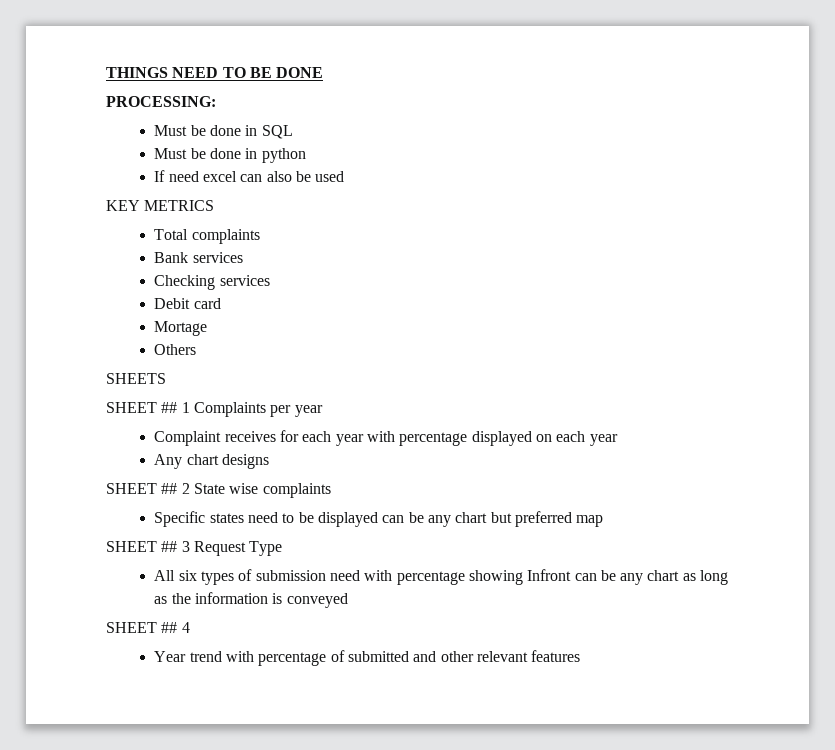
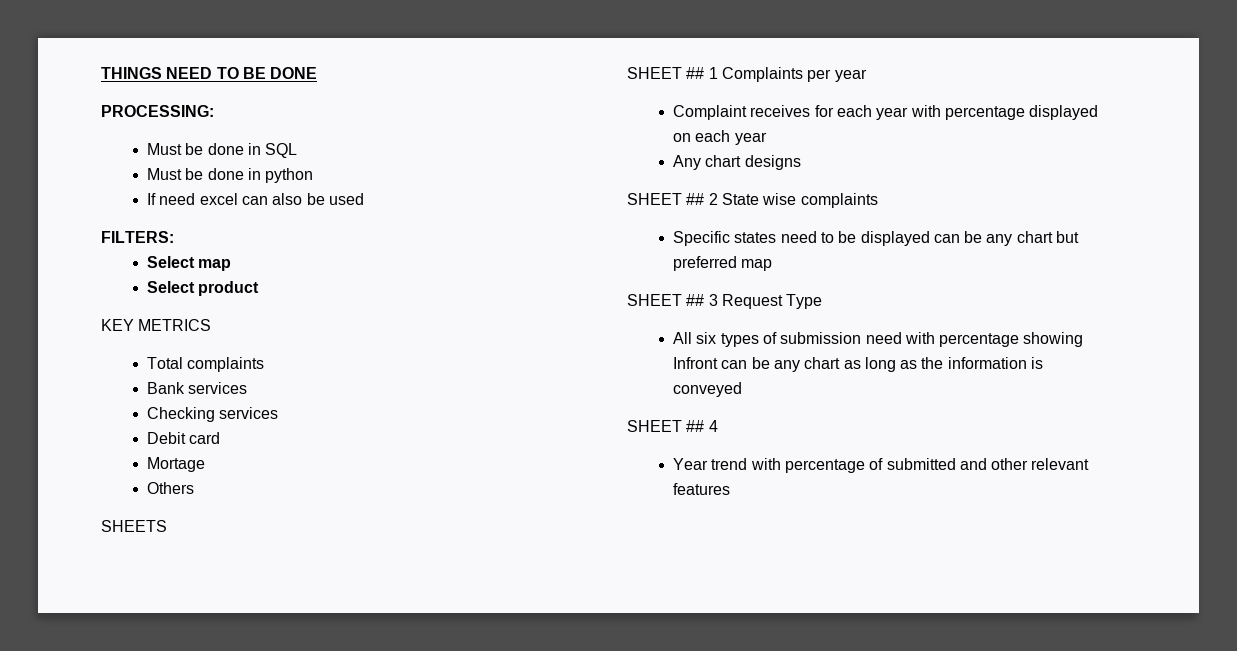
(345, 176) none -> [101,231,174,243] [146,256,232,271] [146,281,260,296] // FILTERS: // Select map // Select product

